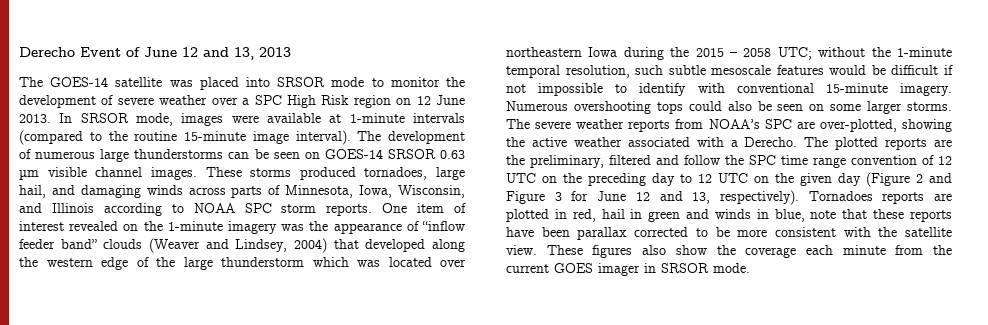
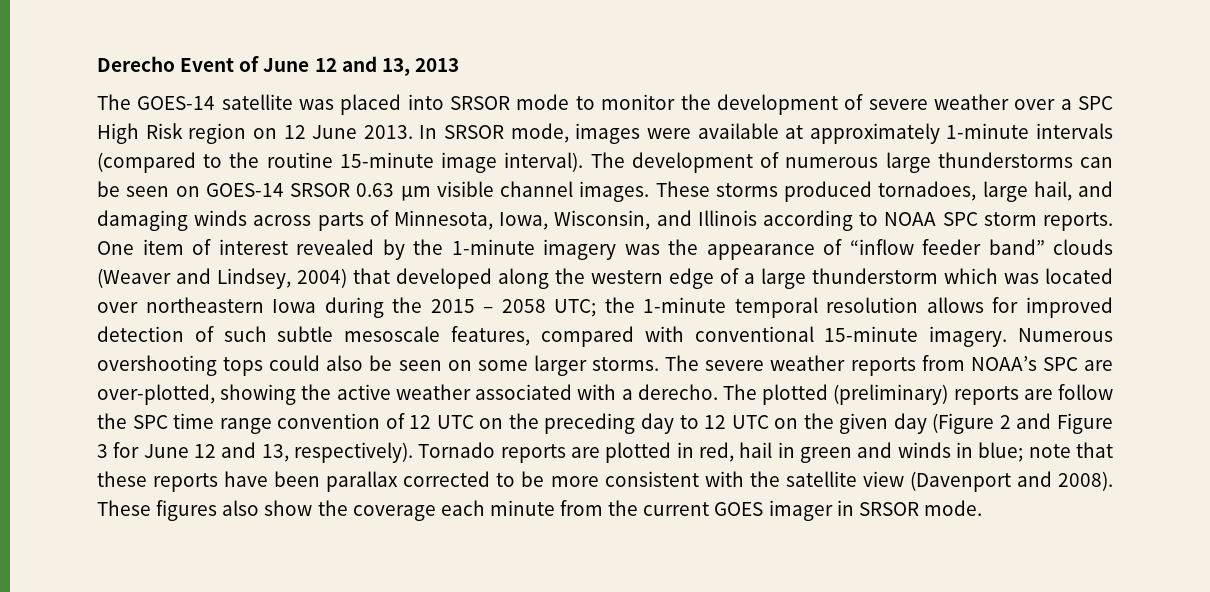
(342, 118) none -> [809,123,940,144] approximately
[123,224,139,231] on -> [382,239,405,260] by
[156,257,175,267] the -> [744,273,755,284] a
[818,47,866,57] without -> (597, 308) none
[565,65,953,78] [506,83,687,96] resolution, such subtle mesoscale features would be difficult if not impossible to identify -> [826,297,1113,318] [97,326,634,347] resolution allows for improved detection of such subtle mesoscale features, compared
[744,137,798,147] Derecho. -> [637,384,718,400] derecho.
[885,138,952,150] [506,155,679,168] reports are the preliminary, filtered and -> [833,384,1053,405] (preliminary) reports are
[808,191,873,201] Tornadoes -> [418,442,496,458] Tornado
[774,209,805,222] blue, -> [978,442,1024,462] blue;
[506,245,537,255] view. -> [862,471,1113,492] view (Davenport and 2008).

